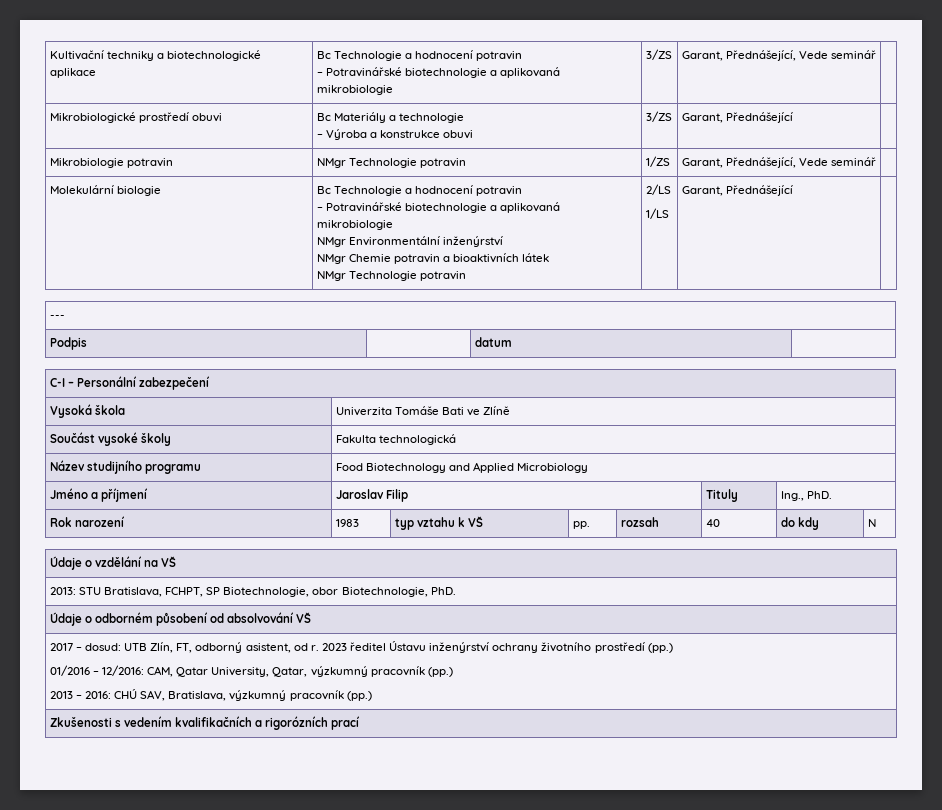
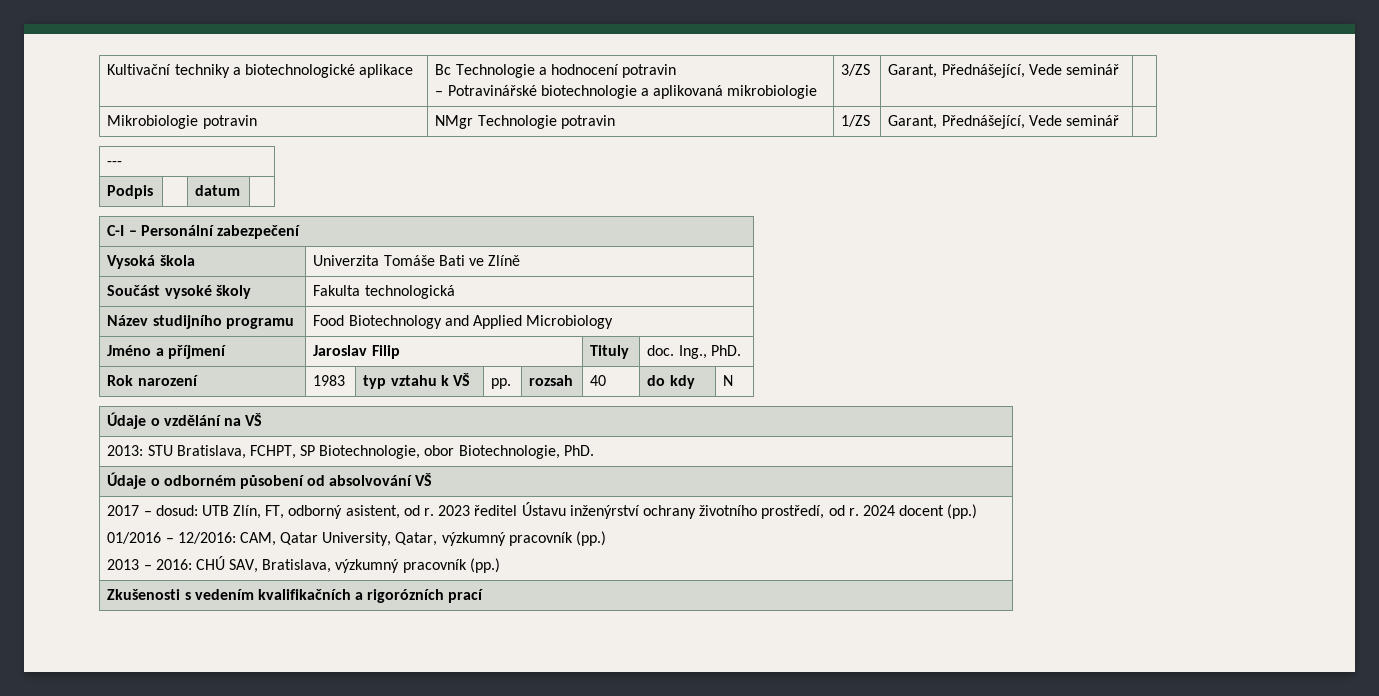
[49,112,223,123] [316,112,465,123] [316,129,474,140] [645,111,672,122] [681,112,793,123] // Mikrobiologické prostředí obuvi | Bc Materiály a technologie // – Výroba a konstrukce obuvi | 3/ZS | Garant, Přednášející | -> (1119, 69) none
[49,185,161,196] [316,185,523,196] [316,202,561,213] [316,220,393,230] [316,236,504,247] [316,253,550,264] [316,271,467,281] [645,184,671,195] [645,208,669,219] [681,185,793,196] // Molekulární biologie | Bc Technologie a hodnocení potravin // – Potravinářské biotechnologie a aplikovaná mikrobiologie // NMgr Environmentální inženýrství // NMgr Chemie potravin a bioaktivních látek // NMgr Technologie potravin | 2/LS // 1/LS | Garant, Přednášející | -> (1119, 120) none
(738, 495) none -> [647,345,675,356] doc.
[594,642,645,653] prostředí -> [761,505,945,519] prostředí, od r. 2024 docent

